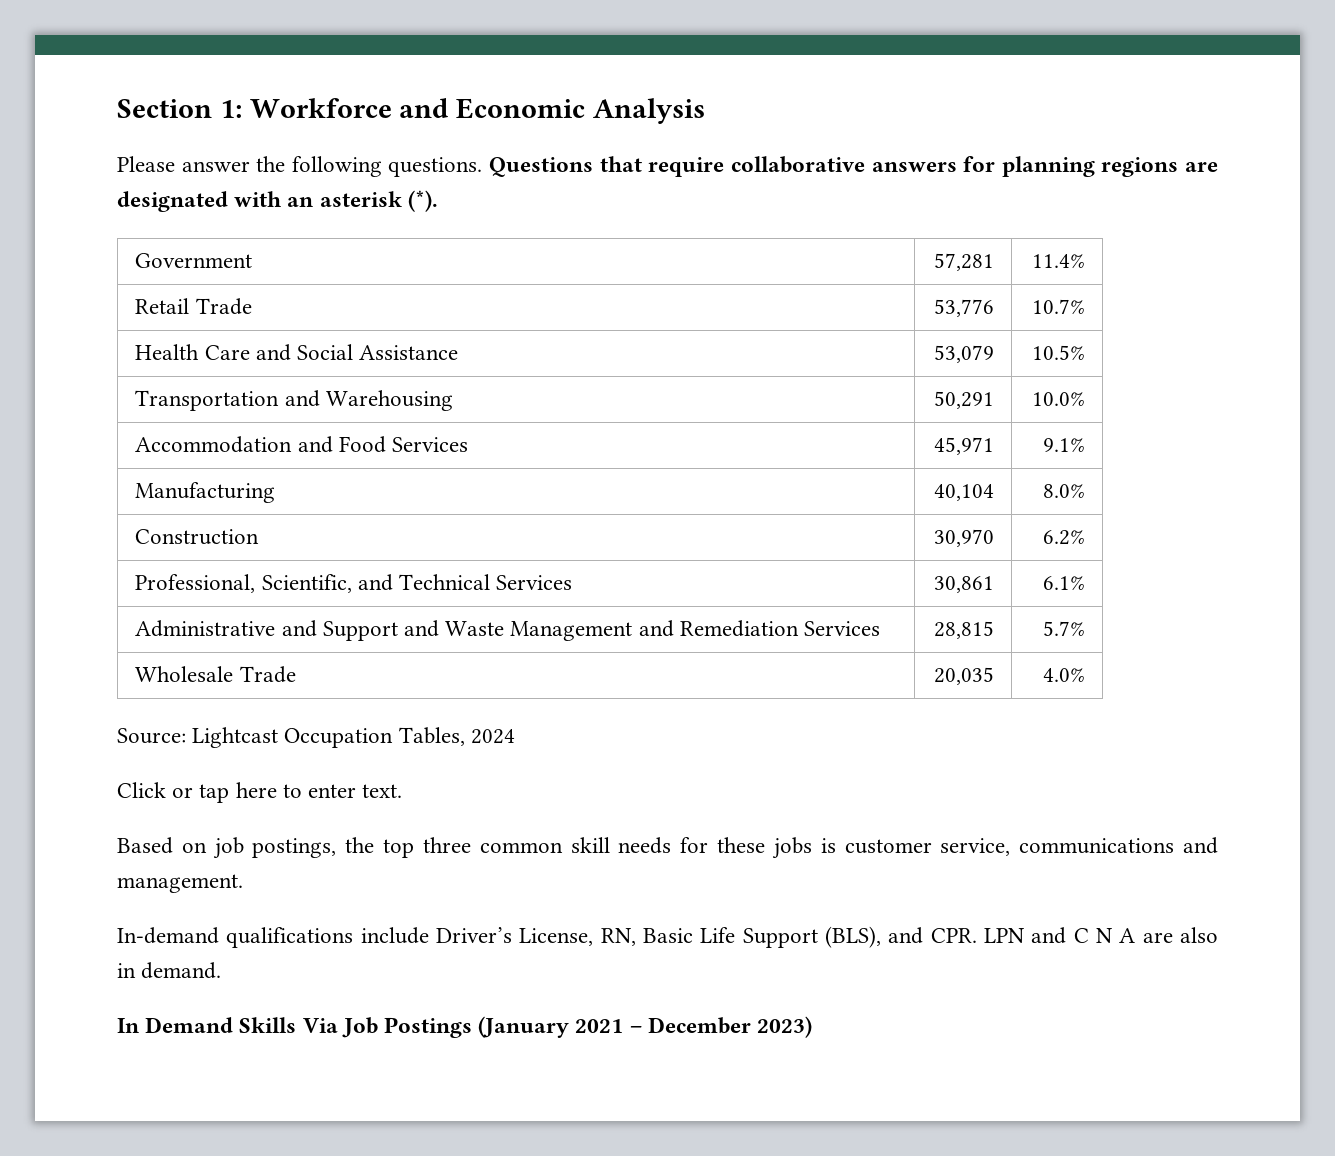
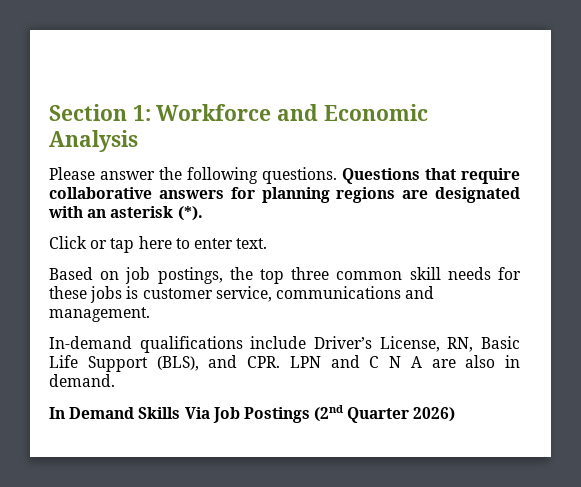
[135,253,253,268] [933,253,994,271] [1031,254,1085,268] [135,298,252,315] [933,299,994,317] [1031,299,1085,314] [135,344,459,361] [933,345,994,363] [1031,345,1085,360] [135,390,453,411] [933,391,994,409] [1031,392,1085,406] [135,436,468,453] [933,437,994,455] [1042,438,1085,452] [135,482,276,503] [933,484,994,501] [1042,484,1085,498] [135,529,260,545] [933,529,994,547] [1042,530,1085,545] [135,574,573,593] [933,576,994,593] [1042,576,1085,590] [135,620,880,641] [933,621,994,639] [1042,621,1085,636] [135,666,296,683] [933,667,994,685] [1042,668,1085,682] [117,727,515,748] // Government | 57,281 | 11.4% // Retail Trade | 53,776 | 10.7% // Health Care and Social Assistance | 53,079 | 10.5% // Transportation and Warehousing | 50,291 | 10.0% // Accommodation and Food Services | 45,971 | 9.1% // Manufacturing | 40,104 | 8.0% // Construction | 30,970 | 6.2% // Professional, Scientific, and Technical Services | 30,861 | 6.1% // Administrative and Support and Waste Management and Remediation Services | 28,815 | 5.7% // Wholesale Trade | 20,035 | 4.0% // Source: Lightcast Occupation Tables, 2024 -> (203, 213) none
[478,1016,813,1038] (January 2021 – December 2023) -> [314,405,456,423] (2nd Quarter 2026)

